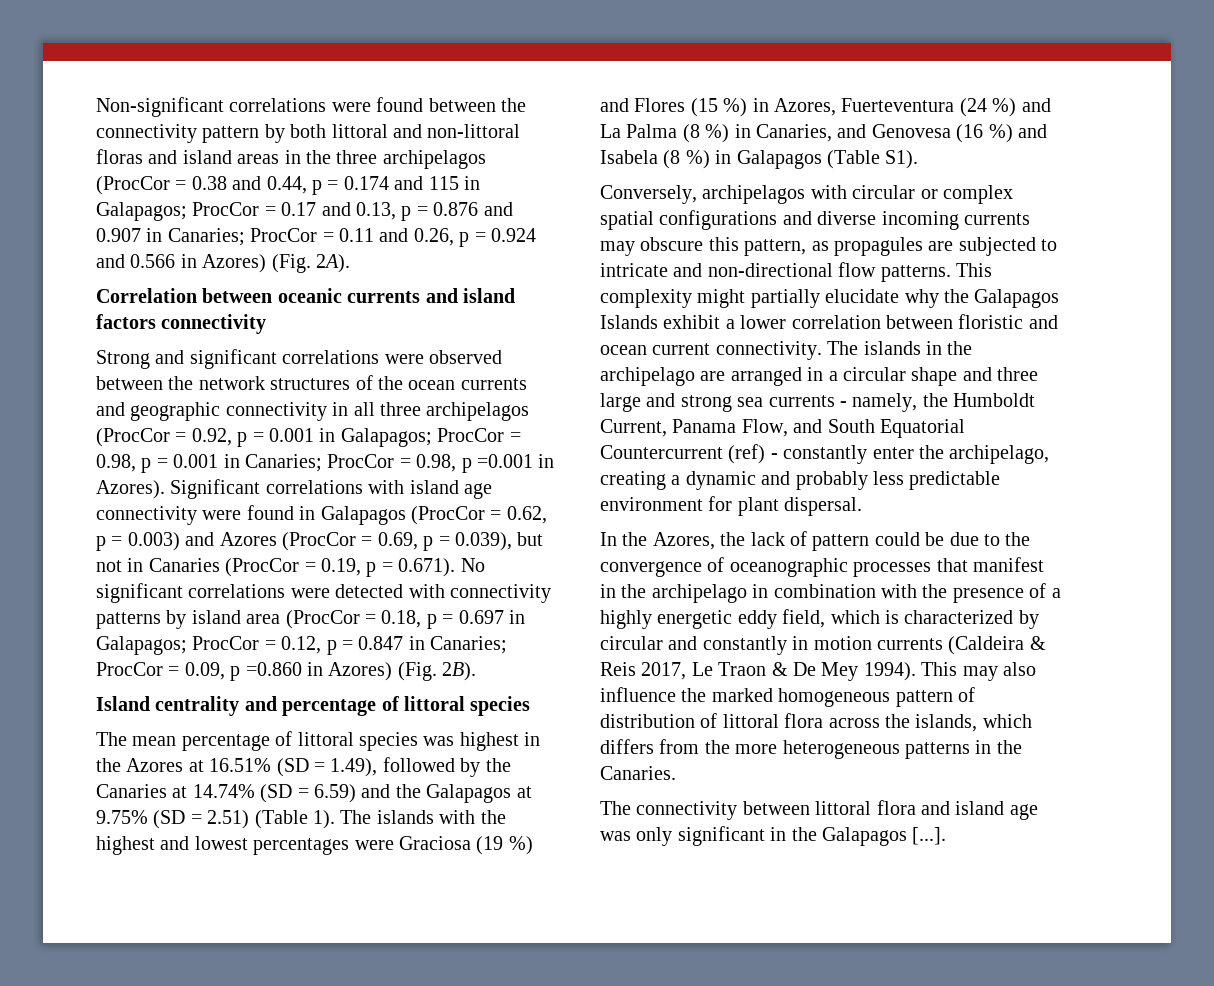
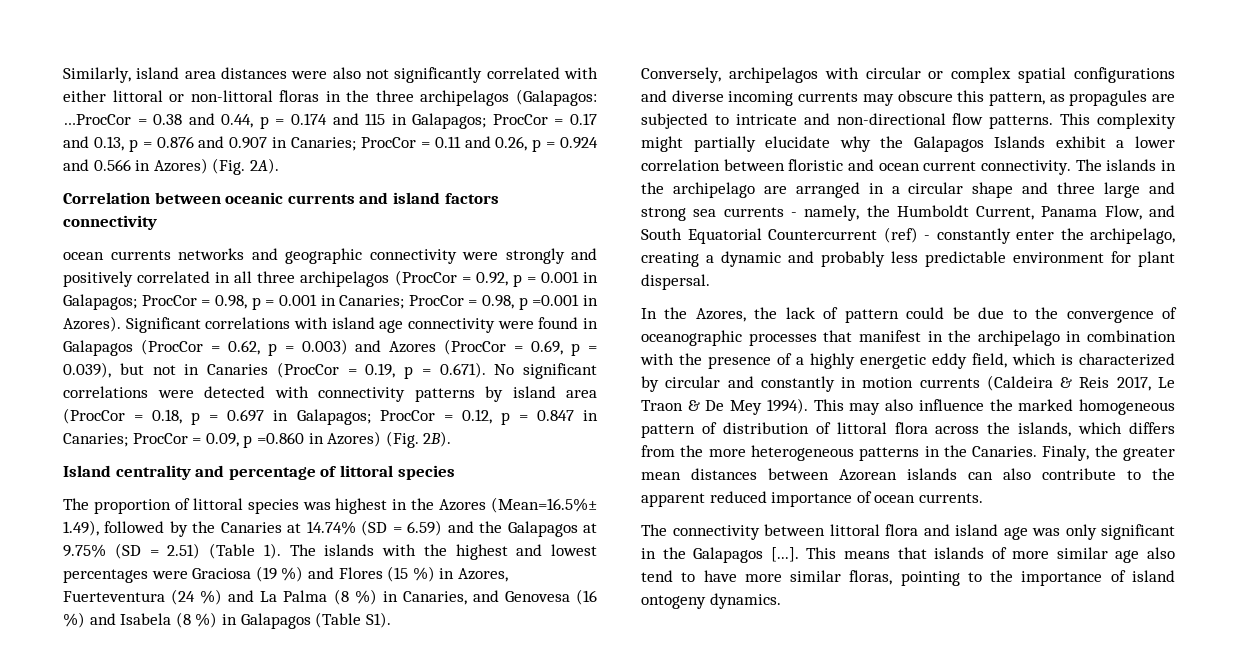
[96,97,526,117] [96,124,521,143] [96,149,280,164] Non-significant correlations were found between the connectivity pattern by both littoral and non-littoral floras and island areas -> [63,67,598,83] [63,90,320,102] Similarly, island area distances were also not significantly correlated with either littoral or non-littoral floras
[96,176,170,195] (ProcCor -> [515,89,597,106] [63,114,131,125] (Galapagos: …ProcCor
[96,349,502,369] [96,375,403,390] Strong and significant correlations were observed between the network structures of the -> (157, 222) none
(527, 384) none -> [178,248,244,260] networks
(327, 411) none -> [462,248,597,264] [63,271,211,287] were strongly and positively correlated
[132,734,270,751] mean percentage -> [93,499,171,514] proportion
[188,758,325,777] at 16.51% (SD = -> [490,497,597,513] (Mean=16.5%±
(676, 773) none -> [1042,445,1175,461] [641,468,1175,481] [641,491,983,507] Finaly, the greater mean distances between Azorean islands can also contribute to the apparent reduced importance of ocean currents.
(947, 836) none -> [806,547,1175,563] [641,570,1175,586] [641,593,781,609] This means that islands of more similar age also tend to have more similar floras, pointing to the importance of island ontogeny dynamics.

